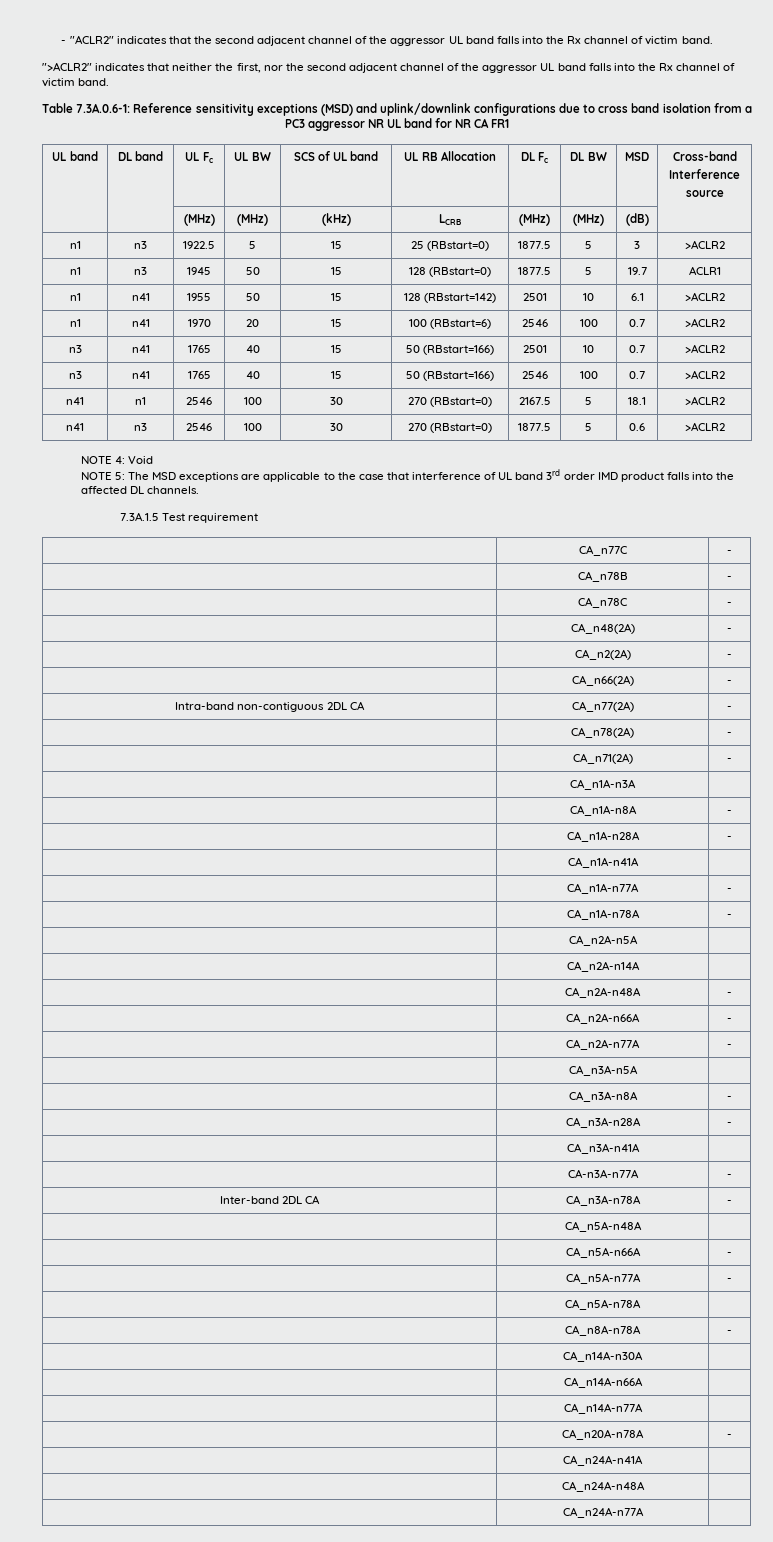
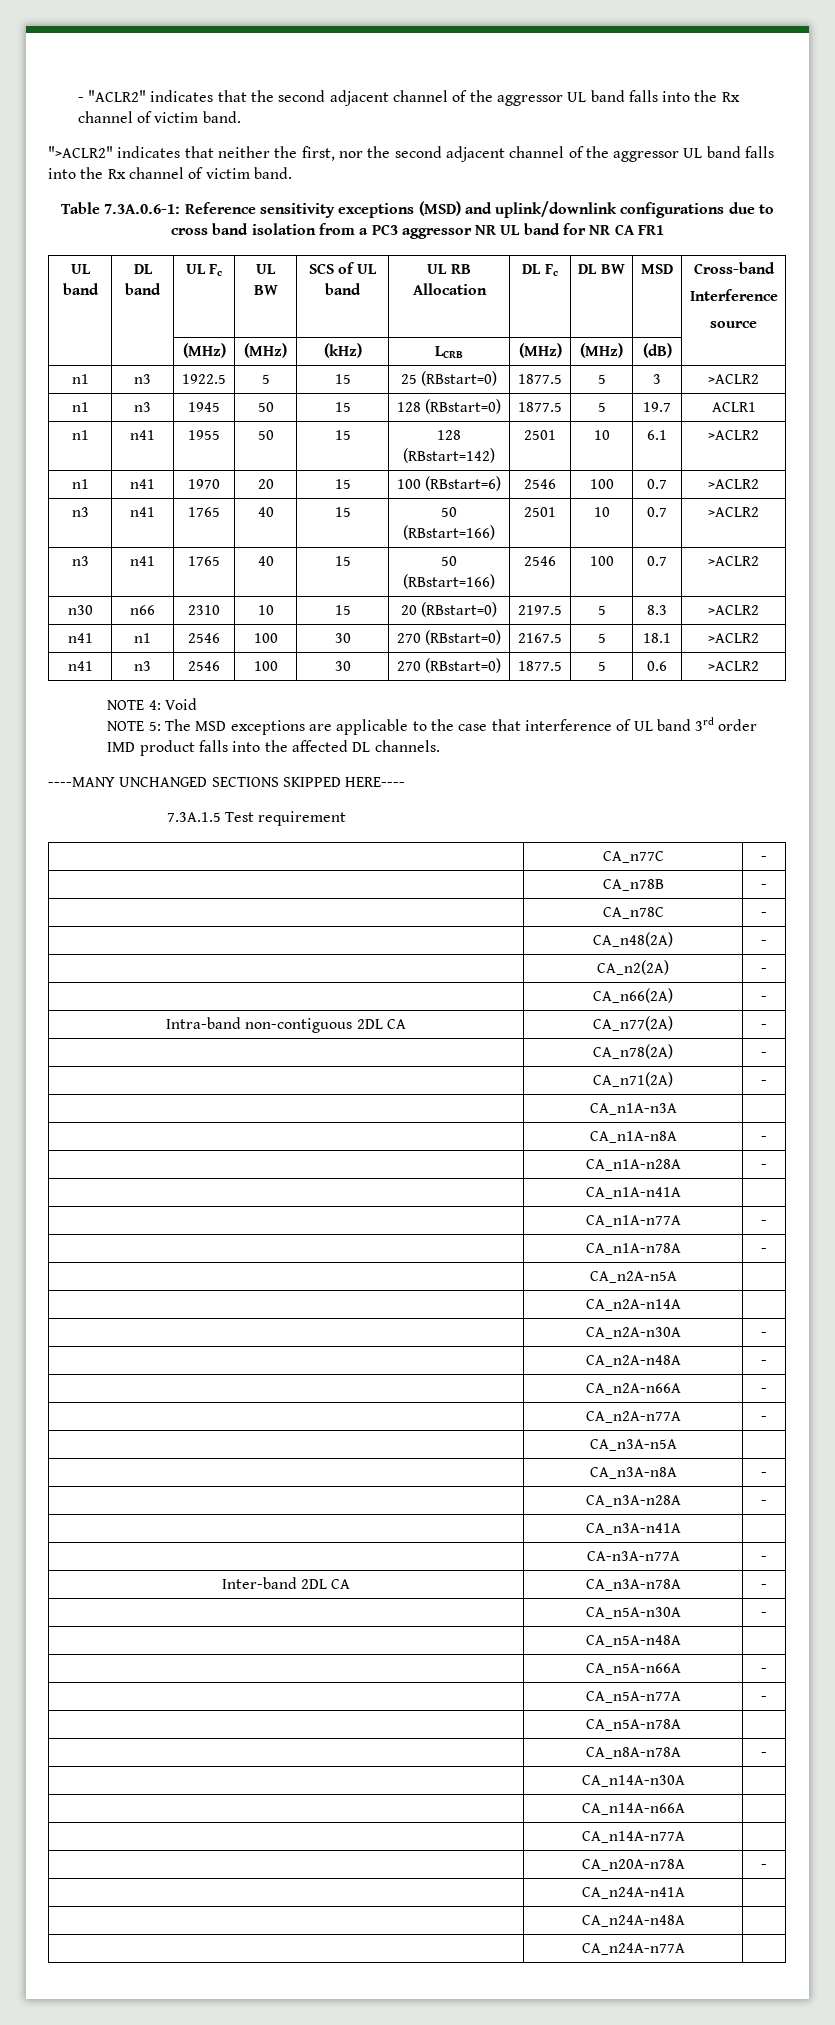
(725, 374) none -> [67,605,93,615] [130,605,155,615] [188,605,220,615] [257,605,274,615] [334,605,351,615] [400,602,498,617] [518,605,562,615] [597,605,606,615] [647,605,667,615] [708,605,759,615] // n30 | n66 | 2310 | 10 | 15 | 20 (RBstart=0) | 2197.5 | 5 | 8.3 | >ACLR2
(200, 490) none -> [48,777,406,787] // ----MANY UNCHANGED SECTIONS SKIPPED HERE----
(640, 966) none -> [585,1327,681,1339] [761,1332,767,1337] // | CA_n2A-n30A | -
(732, 1202) none -> [585,1607,681,1619] [761,1612,767,1617] // | CA_n5A-n30A | -

